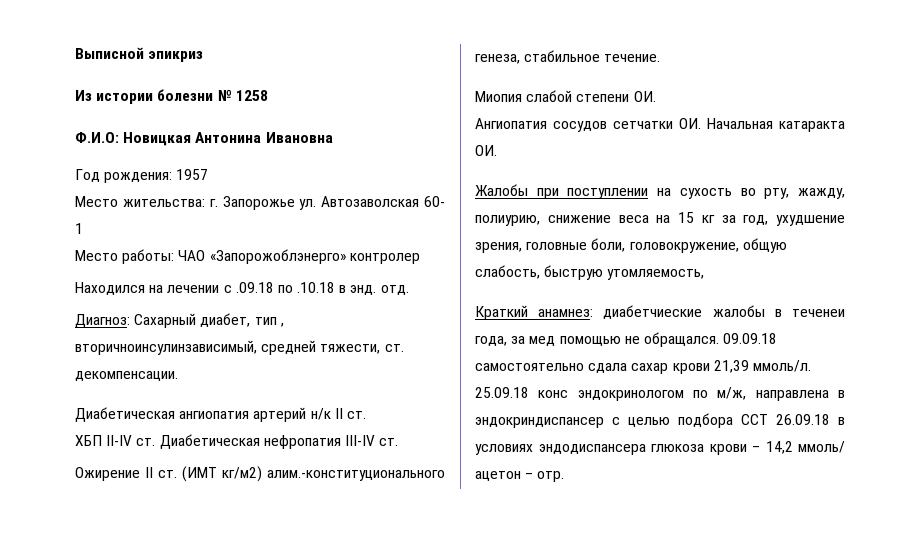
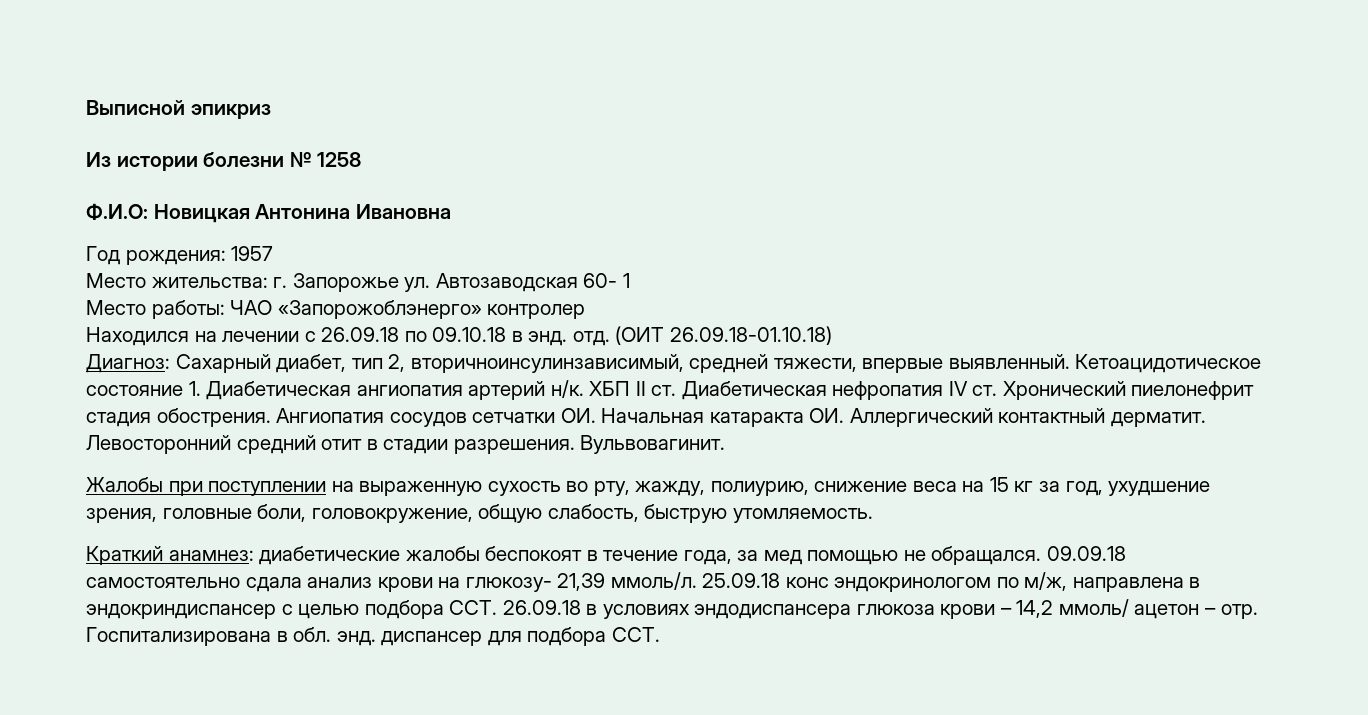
[321,196,420,207] Автозаволская -> [435,273,578,292] Автозаводская
[235,282,336,293] .09.18 по .10.18 -> [321,327,507,342] 26.09.18 по 09.10.18
(409, 290) none -> [615,326,832,345] (ОИТ 26.09.18-01.10.18)
[280,323,284,327] , -> [388,354,406,372] 2,
[384,344,404,352] [75,371,178,381] ст. декомпенсации. // -> [862,354,1262,373] [86,381,201,396] впервые выявленный. Кетоацидотическое состояние 1.
[310,408,366,420] [75,435,156,446] н/к II ст. // ХБП II-IV ст. -> [550,380,677,398] н/к. ХБП II ст.
[344,435,399,446] [75,466,445,482] [475,50,661,64] [475,90,656,102] III-IV ст. // Ожирение II ст. (ИМТ кг/м2) алим.-конституционального генеза, стабильное течение. // Миопия слабой степени ОИ. // -> [948,381,1255,400] [86,408,271,427] IV ст. Хронический пиелонефрит стадия обострения.
(497, 150) none -> [849,408,1206,427] [86,435,726,454] Аллергический контактный дерматит. Левосторонний средний отит в стадии разрешения. Вульвовагинит.
(672, 192) none -> [359,481,483,496] выраженную
[607,269,705,280] утомляемость, -> [732,508,873,523] утомляемость.
[603,305,845,319] диабетчиеские жалобы в теченеи -> [259,546,679,565] диабетические жалобы беспокоят в течение
[631,363,710,374] сахар крови -> [307,577,552,592] анализ крови на глюкозу-
[741,414,768,425] ССТ -> [449,600,498,615] ССТ.
(565, 476) none -> [86,627,660,646] Госпитализирована в обл. энд. диспансер для подбора ССТ.

